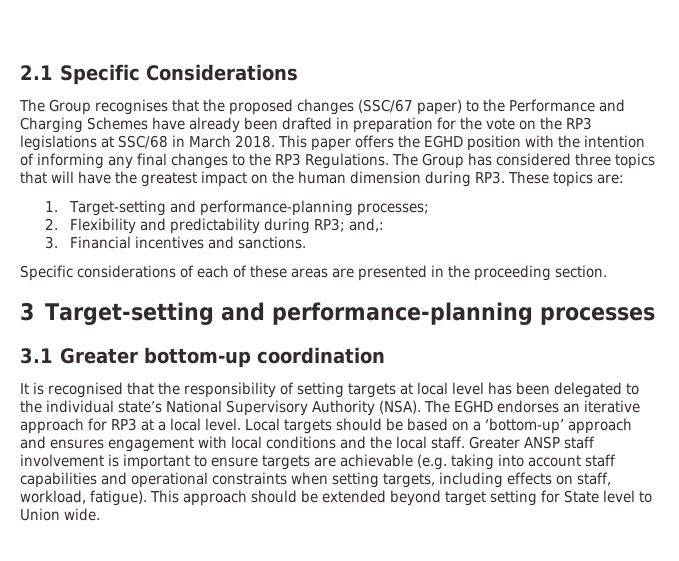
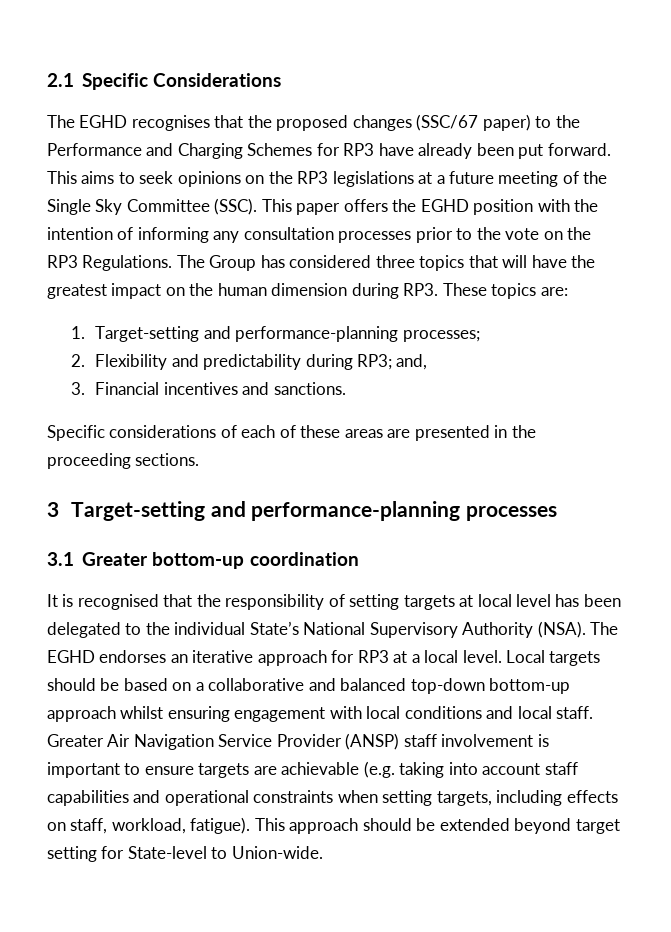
[49,99,91,115] Group -> [79,115,128,128] EGHD
(148, 123) none -> [316,143,375,156] for RP3
[282,117,515,133] drafted in preparation for the vote -> [518,143,611,159] [47,171,241,187] put forward. This aims to seek opinions
[118,135,275,149] SSC/68 in March 2018. -> [436,171,608,187] [47,198,258,215] a future meeting of the Single Sky Committee (SSC).
[137,153,245,169] final changes to -> [243,227,563,243] consultation processes prior to the vote on
[348,218,384,232] and,: -> [396,354,428,370] and,
[555,265,607,278] section. -> [135,453,200,466] sections.
[118,401,162,413] state’s -> [249,621,299,635] State’s
[485,418,632,434] [20,436,104,449] ‘bottom-up’ approach and ensures -> [208,678,571,694] [47,706,230,722] collaborative and balanced top-down bottom-up approach whilst ensuring
[370,436,392,449] the -> (514, 712) none
[523,436,560,449] ANSP -> [107,733,400,750] Air Navigation Service Provider (ANSP)
[564,490,652,503] [20,508,100,521] State level to Union wide. -> [127,846,323,859] State-level to Union-wide.

